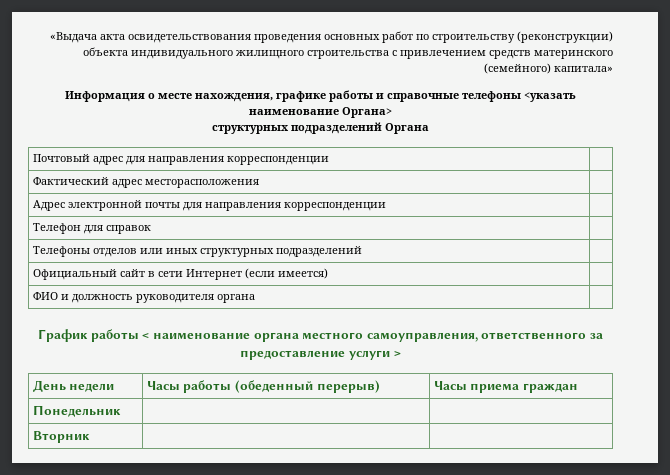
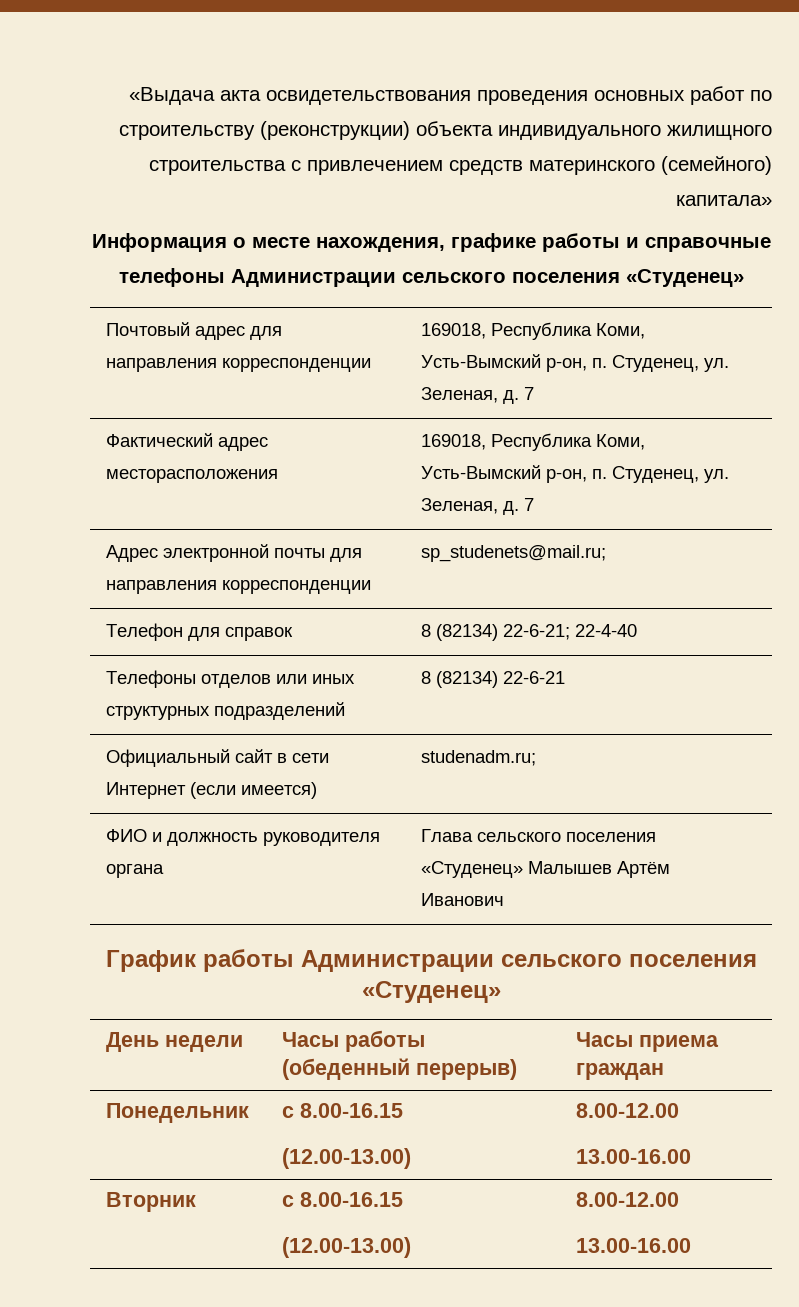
[524,92,576,102] [249,107,392,118] [212,122,429,134] <указать наименование Органа> // структурных подразделений Органа -> [230,269,744,287] Администрации сельского поселения «Студенец»
[32,177,259,188] // Фактический адрес месторасположения | -> [421,322,646,340] [421,354,730,372] [421,387,535,404] [106,433,269,451] [106,469,279,483] [421,433,646,451] [421,465,730,483] [421,498,535,515] 169018, Республика Коми, Усть-Вымский р-он, п. Студенец, ул. Зеленая, д. 7 // Фактический адрес месторасположения | 169018, Республика Коми, Усть-Вымский р-он, п. Студенец, ул. Зеленая, д. 7
(386, 206) none -> [421,545,607,562] sp_studenets@mail.ru;
(151, 229) none -> [421,624,638,641] 8 (82134) 22-6-21; 22-4-40
(362, 251) none -> [421,671,566,688] 8 (82134) 22-6-21
(328, 273) none -> [421,750,537,766] studenadm.ru;
[37,329,604,342] [240,350,401,360] // График работы < наименование органа местного самоуправления, ответственного за предоставление услуги > -> [421,829,657,842] [421,861,671,878] [421,893,505,906] [105,949,757,972] [361,981,501,1003] Глава сельского поселения «Студенец» Малышев Артём Иванович // График работы Администрации сельского поселения «Студенец»
[32,431,90,443] | // Вторник | | -> [282,1103,404,1118] [282,1148,412,1169] [576,1103,680,1118] [576,1149,692,1164] [106,1192,197,1212] [282,1192,404,1207] [282,1237,412,1258] [576,1192,680,1207] [576,1238,692,1253] с 8.00-16.15 // (12.00-13.00) | 8.00-12.00 // 13.00-16.00 // Вторник | с 8.00-16.15 // (12.00-13.00) | 8.00-12.00 // 13.00-16.00

